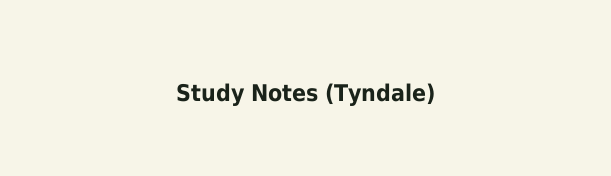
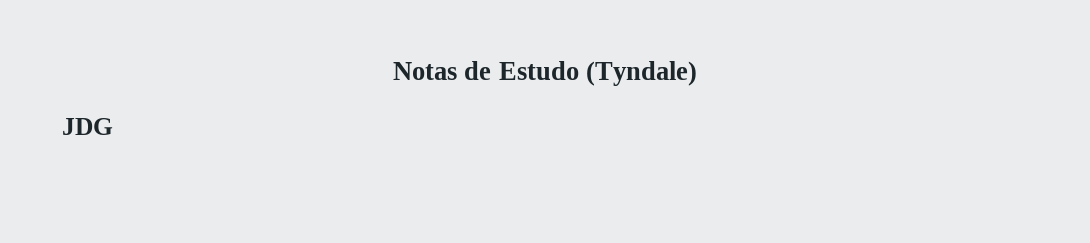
[176,83,319,106] Study Notes -> [393,61,579,80] Notas de Estudo
(436, 94) none -> [62,118,113,135] // JDG

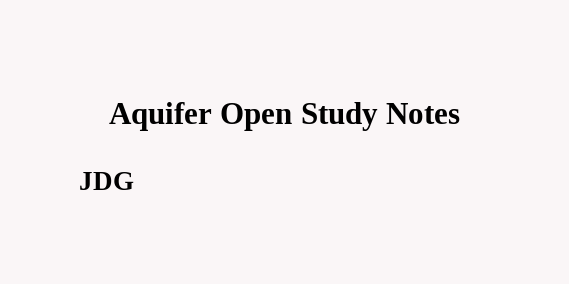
[393,61,697,86] Notas de Estudo (Tyndale) -> [108,102,461,131] Aquifer Open Study Notes

